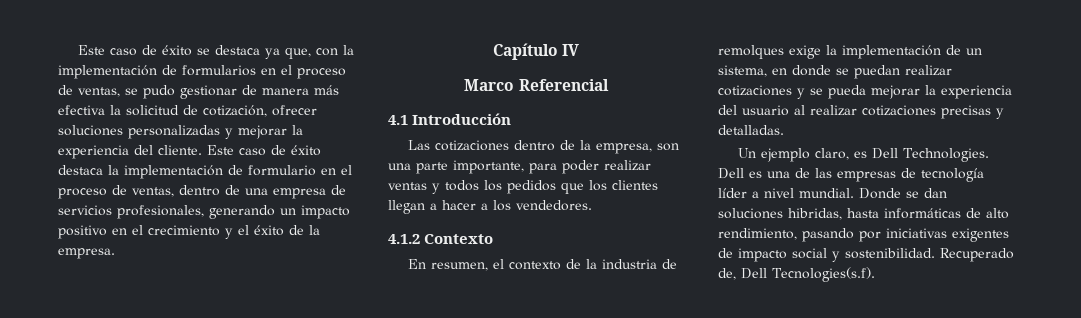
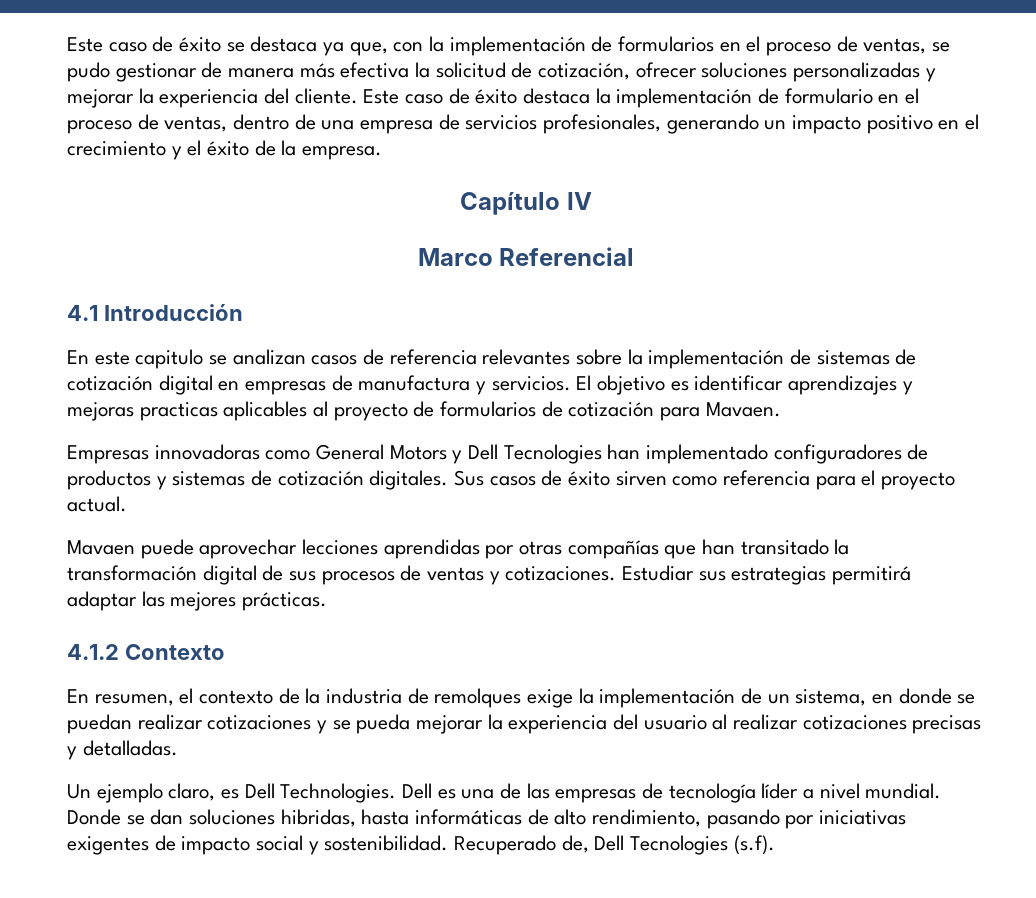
[407,140,679,154] [388,160,651,174] [388,180,658,194] [388,200,592,214] Las cotizaciones dentro de la empresa, son una parte importante, para poder realizar ventas y todos los pedidos que los clientes llegan a hacer a los vendedores. -> [67,349,917,369] [67,375,913,395] [67,401,781,421] [67,444,929,464] [67,470,956,490] [67,496,127,512] [67,539,850,559] [67,565,912,585] [67,591,328,611] En este capitulo se analizan casos de referencia relevantes sobre la implementación de sistemas de cotización digital en empresas de manufactura y servicios. El objetivo es identificar aprendizajes y mejoras practicas aplicables al proyecto de formularios de cotización para Mavaen. // Empresas innovadoras como General Motors y Dell Tecnologies han implementado configuradores de productos y sistemas de cotización digitales. Sus casos de éxito sirven como referencia para el proyecto actual. // Mavaen puede aprovechar lecciones aprendidas por otras compañías que han transitado la transformación digital de sus procesos de ventas y cotizaciones. Estudiar sus estrategias permitirá adaptar las mejores prácticas.
[772,267,875,282] Tecnologies(s.f). -> [630,835,775,855] Tecnologies (s.f).

